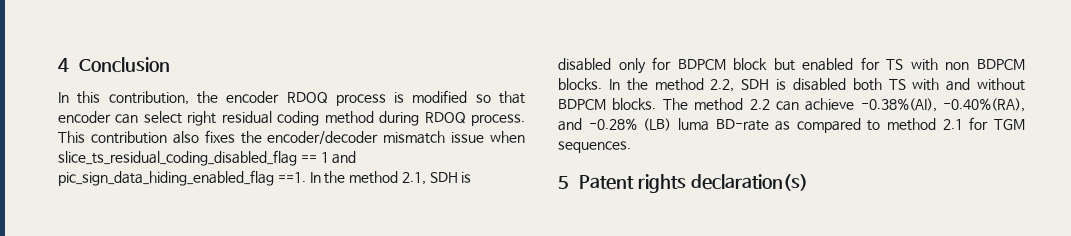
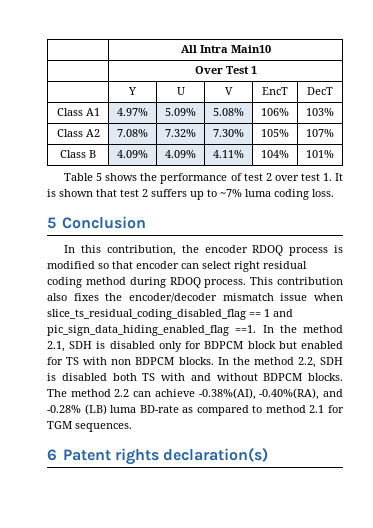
[58,58,69,72] 4 -> [180,45,271,53] [194,66,257,74] [128,87,136,95] [176,87,185,95] [225,87,233,95] [262,87,288,95] [307,87,333,95] [56,108,100,116] [117,108,148,116] [165,108,196,116] [213,108,244,116] [261,108,289,116] [306,108,334,116] [56,129,100,137] [117,129,148,137] [165,129,196,137] [213,129,244,137] [261,129,289,137] [306,129,334,137] [60,150,96,158] [117,150,148,158] [165,150,196,158] [213,150,244,158] [261,150,289,158] [306,150,334,158] [64,173,344,184] [47,189,334,200] [47,217,56,229] | All Intra Main10 // | Over Test 1 // | Y | U | V | EncT | DecT // Class A1 | 4.97% | 5.09% | 5.08% | 106% | 103% // Class A2 | 7.08% | 7.32% | 7.30% | 105% | 107% // Class B | 4.09% | 4.09% | 4.11% | 104% | 101% // Table 5 shows the performance of test 2 over test 1. It is shown that test 2 suffers up to ~7% luma coding loss. // 5
[558,176,569,189] 5 -> [47,449,57,461] 6

